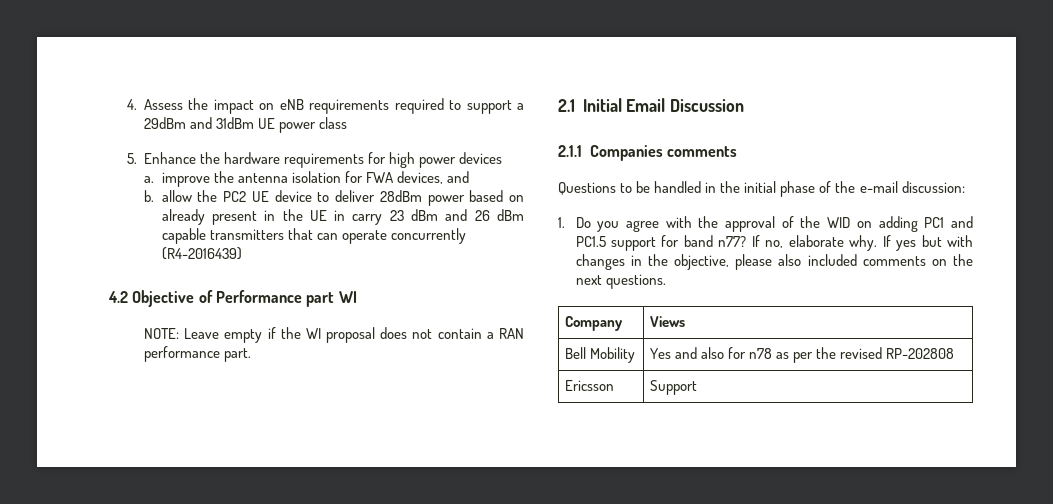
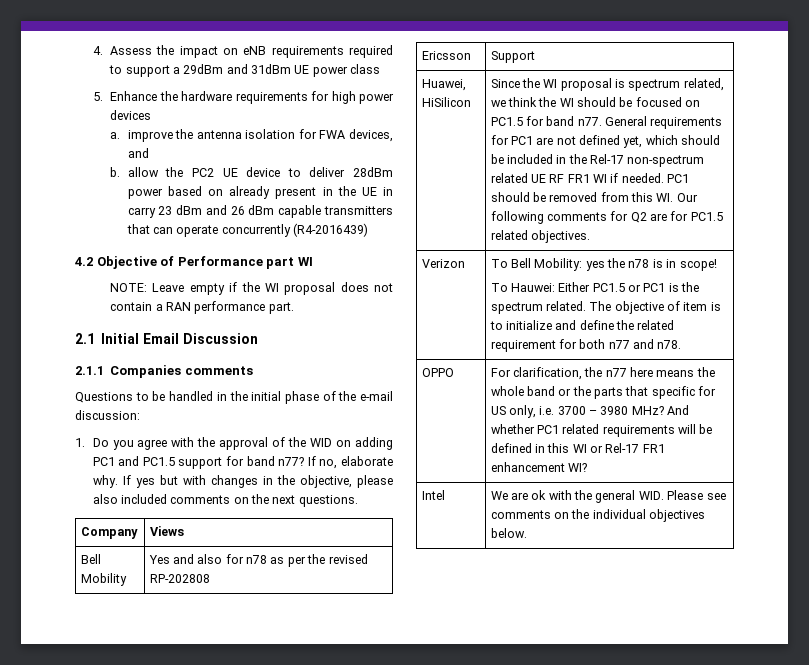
(697, 387) none -> [421,79,466,91] [421,97,471,107] [490,78,724,91] [490,97,701,107] [490,116,723,129] [490,135,721,148] [490,154,705,167] [490,173,690,183] [490,192,698,202] [490,211,723,224] [490,230,590,243] [421,259,465,268] [490,258,717,271] [490,282,700,292] [490,301,721,314] [489,320,675,330] [490,339,682,352] [421,368,454,377] [490,367,715,380] [490,386,717,399] [490,405,690,418] [490,424,713,437] [490,443,665,453] [490,462,587,472] [421,490,445,500] [490,490,726,503] [490,509,706,522] [490,528,527,538] // Huawei, HiSilicon | Since the WI proposal is spectrum related, we think the WI should be focused on PC1.5 for band n77. General requirements for PC1 are not defined yet, which should be included in the Rel-17 non-spectrum related UE RF FR1 WI if needed. PC1 should be removed from this WI. Our following comments for Q2 are for PC1.5 related objectives. // Verizon | To Bell Mobility: yes the n78 is in scope! // To Hauwei: Either PC1.5 or PC1 is the spectrum related. The objective of item is to initialize and define the related requirement for both n77 and n78. // OPPO | For clarification, the n77 here means the whole band or the parts that specific for US only, i.e. 3700 – 3980 MHz? And whether PC1 related requirements will be defined in this WI or Rel-17 FR1 enhancement WI? // Intel | We are ok with the general WID. Please see comments on the individual objectives below.

